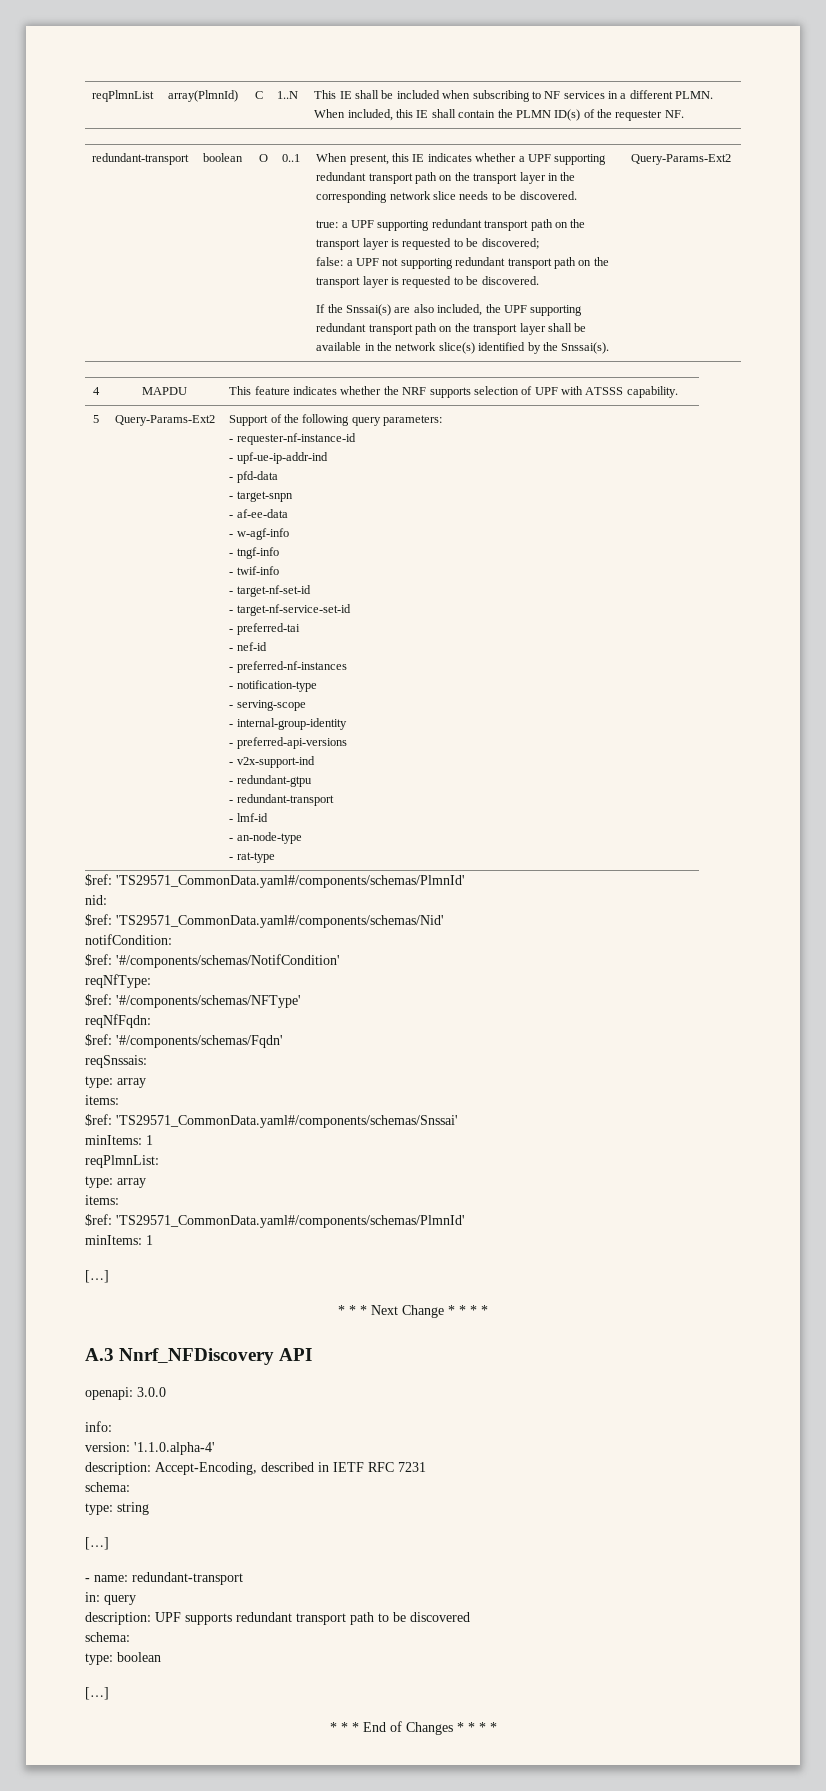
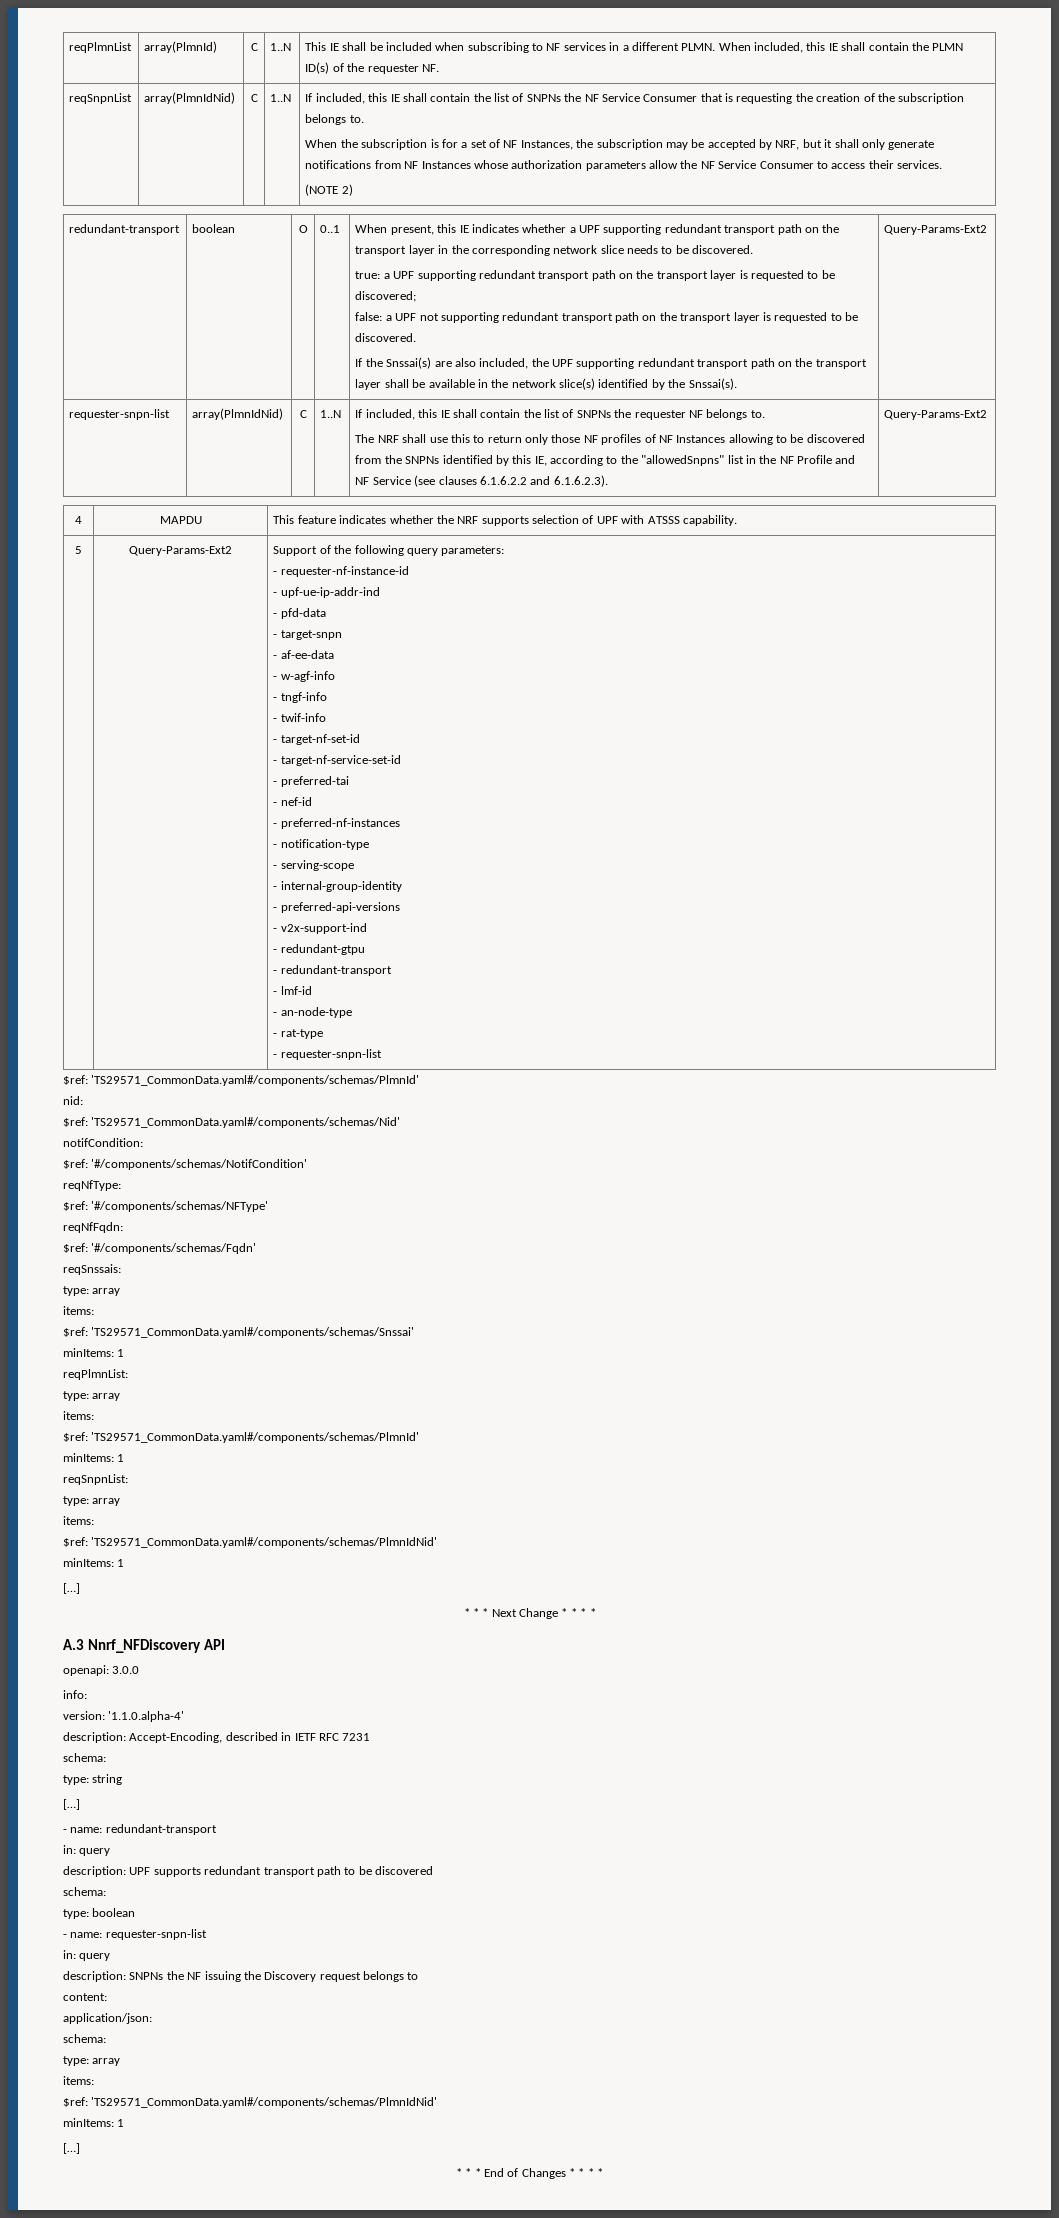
(684, 114) none -> [69,93,133,104] [144,92,236,104] [250,94,258,102] [270,94,292,102] [305,93,965,104] [305,114,364,125] [305,139,935,150] [305,160,943,171] [305,184,353,196] // reqSnpnList | array(PlmnIdNid) | C | 1..N | If included, this IE shall contain the list of SNPNs the NF Service Consumer that is requesting the creation of the subscription belongs to. // When the subscription is for a set of NF Instances, the subscription may be accepted by NRF, but it shall only generate notifications from NF Instances whose authorization parameters allow the NF Service Consumer to access their services. // (NOTE 2)
(732, 159) none -> [69,409,171,420] [192,408,284,420] [299,410,307,418] [320,410,342,418] [355,409,765,420] [355,434,865,445] [355,455,856,466] [355,475,608,487] [884,410,988,420] // requester-snpn-list | array(PlmnIdNid) | C | 1..N | If included, this IE shall contain the list of SNPNs the requester NF belongs to. // The NRF shall use this to return only those NF profiles of NF Instances allowing to be discovered from the SNPNs identified by this IE, according to the "allowedSnpns" list in the NF Profile and NF Service (see clauses 6.1.6.2.2 and 6.1.6.2.3). | Query-Params-Ext2
(275, 857) none -> [273,1049,382,1060] // - requester-snpn-list
(153, 1240) none -> [63,1474,128,1485] [63,1496,121,1506] [63,1516,94,1525] [63,1537,438,1548] [63,1558,125,1567] // reqSnpnList: // type: array // items: // $ref: 'TS29571_CommonData.yaml#/components/schemas/PlmnIdNid' // minItems: 1
(161, 1657) none -> [63,1929,207,1940] [63,1950,111,1961] [63,1971,419,1982] [63,1993,107,2001] [63,2013,152,2024] [63,2034,106,2043] [63,2056,121,2066] [63,2076,94,2085] [63,2097,438,2108] [63,2118,125,2127] // - name: requester-snpn-list // in: query // description: SNPNs the NF issuing the Discovery request belongs to // content: // application/json: // schema: // type: array // items: // $ref: 'TS29571_CommonData.yaml#/components/schemas/PlmnIdNid' // minItems: 1

